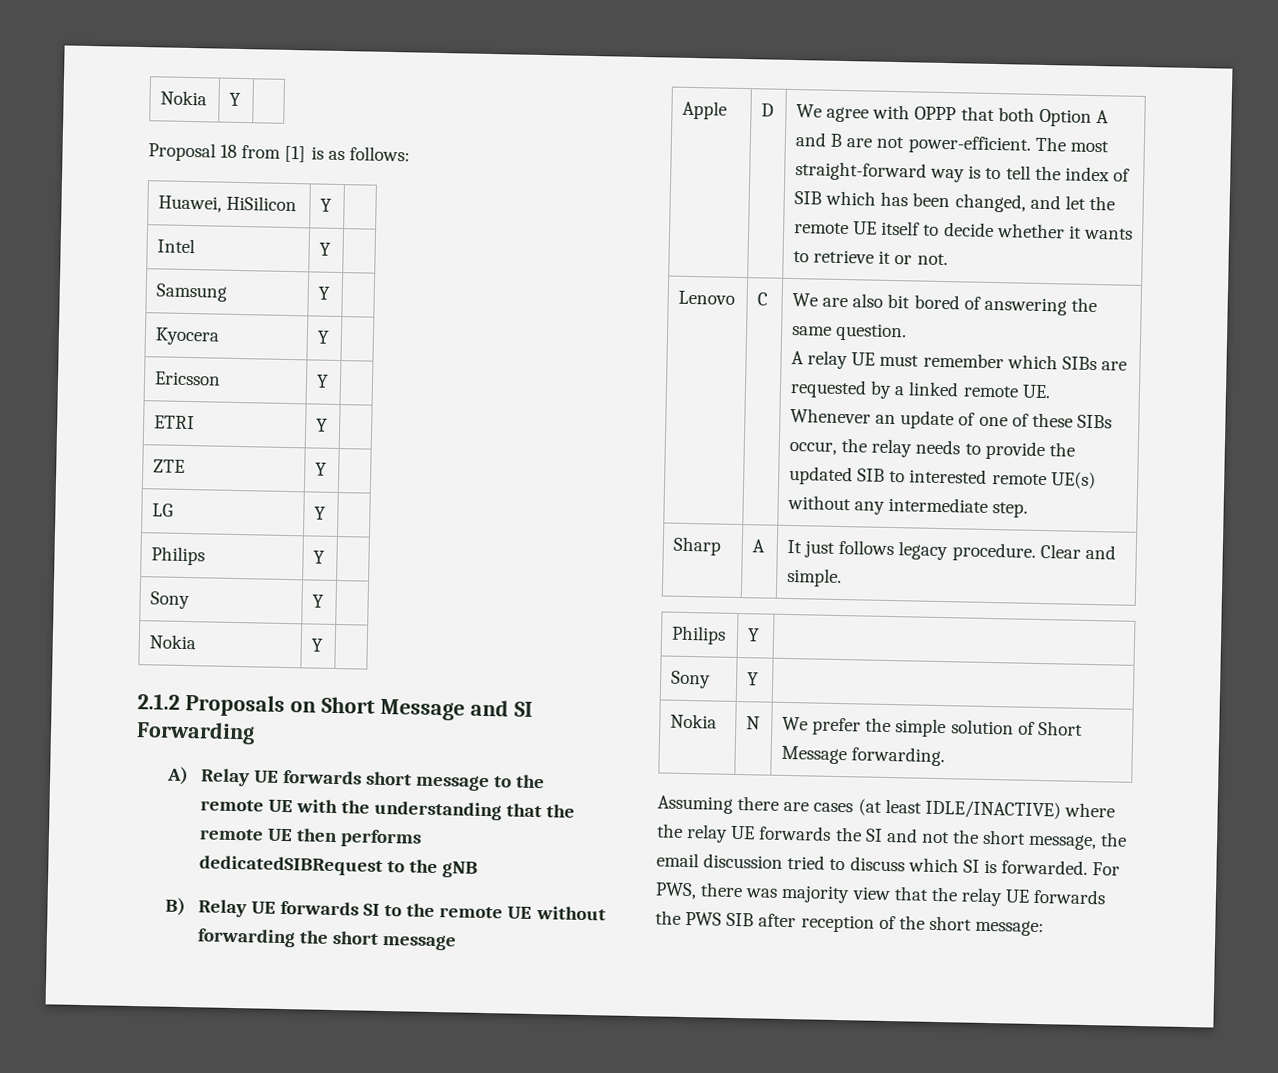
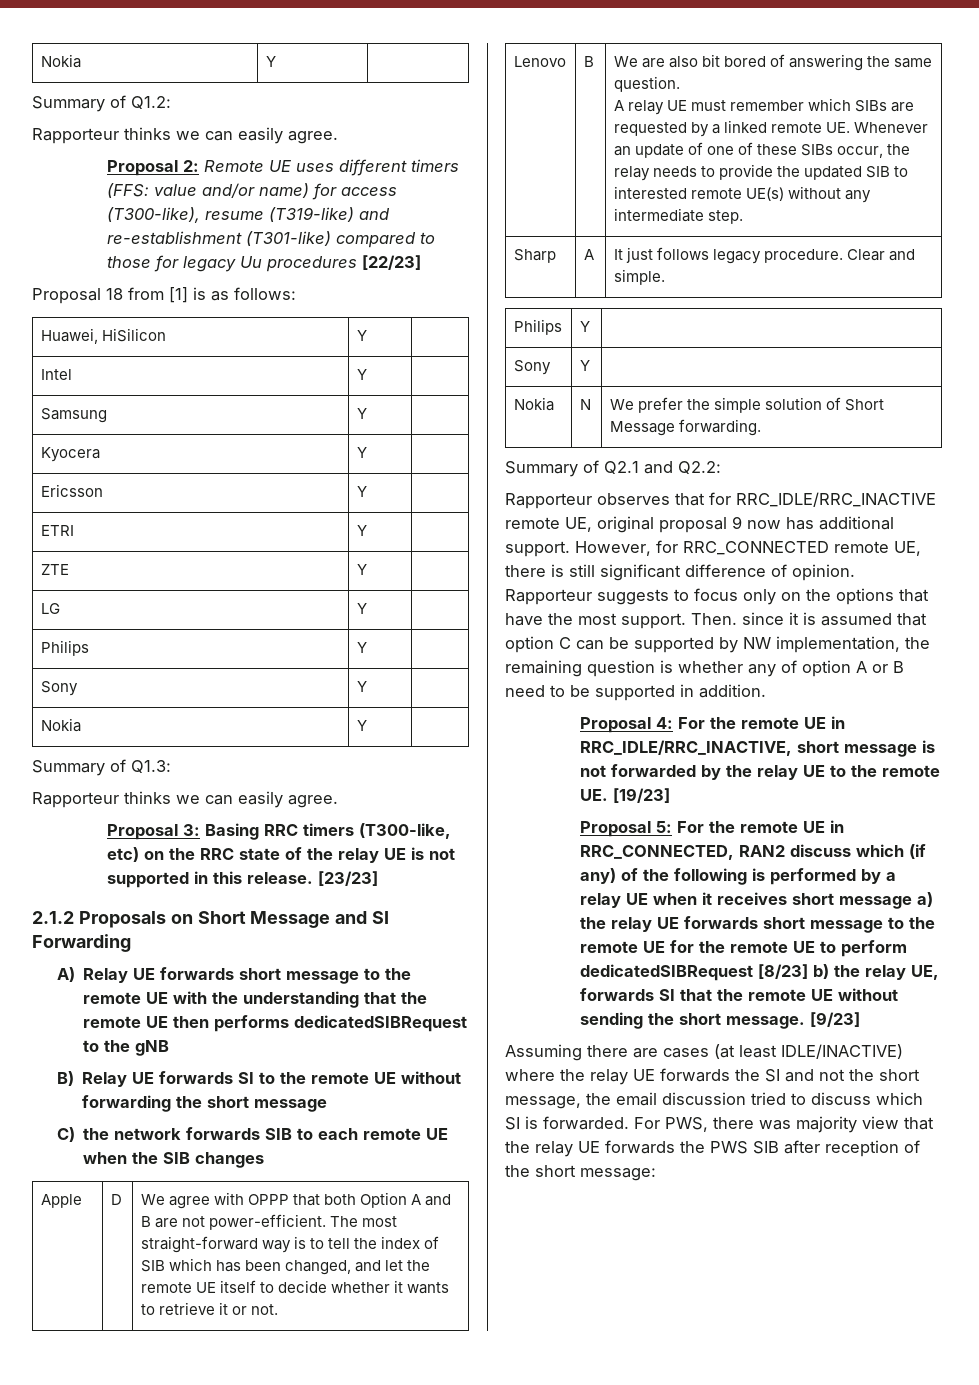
[160,90,208,106] [229,92,242,107] Nokia | Y | -> [40,54,81,68] [265,56,276,67] [32,95,171,112] [32,127,338,144] [107,159,460,176] [107,183,398,200] [107,207,391,223] [107,231,436,248] [107,255,422,272] Nokia | Y | // Summary of Q1.2: // Rapporteur thinks we can easily agree. // Proposal 2: Remote UE uses different timers (FFS: value and/or name) for access (T300-like), resume (T319-like) and re-establishment (T301-like) compared to those for legacy Uu procedures [22/23]
(324, 645) none -> [32,759,171,776] [32,791,338,808] [107,823,452,840] [107,847,456,863] [107,871,379,888] // Summary of Q1.3: // Rapporteur thinks we can easily agree. // Proposal 3: Basing RRC timers (T300-like, etc) on the RRC state of the relay UE is not supported in this release. [23/23]
(457, 942) none -> [57,1127,449,1142] [83,1152,265,1168] // C) the network forwards SIB to each remote UE when the SIB changes
[757,292,769,306] C -> [583,56,594,67] B
(946, 756) none -> [505,460,721,477] [505,492,936,509] [505,516,894,533] [505,540,921,557] [505,564,855,581] [505,588,929,605] [505,612,927,629] [505,636,930,653] [505,660,904,677] [505,684,766,701] [580,716,846,733] [580,740,936,757] [580,764,941,780] [580,788,671,803] [580,820,845,837] [580,844,927,860] [580,868,897,885] [580,892,934,909] [580,916,936,933] [580,940,908,957] [580,964,940,981] [580,988,899,1001] [580,1012,861,1029] // Summary of Q2.1 and Q2.2: // Rapporteur observes that for RRC_IDLE/RRC_INACTIVE remote UE, original proposal 9 now has additional support. However, for RRC_CONNECTED remote UE, there is still significant difference of opinion. Rapporteur suggests to focus only on the options that have the most support. Then. since it is assumed that option C can be supported by NW implementation, the remaining question is whether any of option A or B need to be supported in addition. // Proposal 4: For the remote UE in RRC_IDLE/RRC_INACTIVE, short message is not forwarded by the relay UE to the remote UE. [19/23] // Proposal 5: For the remote UE in RRC_CONNECTED, RAN2 discuss which (if any) of the following is performed by a relay UE when it receives short message a) the relay UE forwards short message to the remote UE for the remote UE to perform dedicatedSIBRequest [8/23] b) the relay UE, forwards SI that the remote UE without sending the short message. [9/23]

